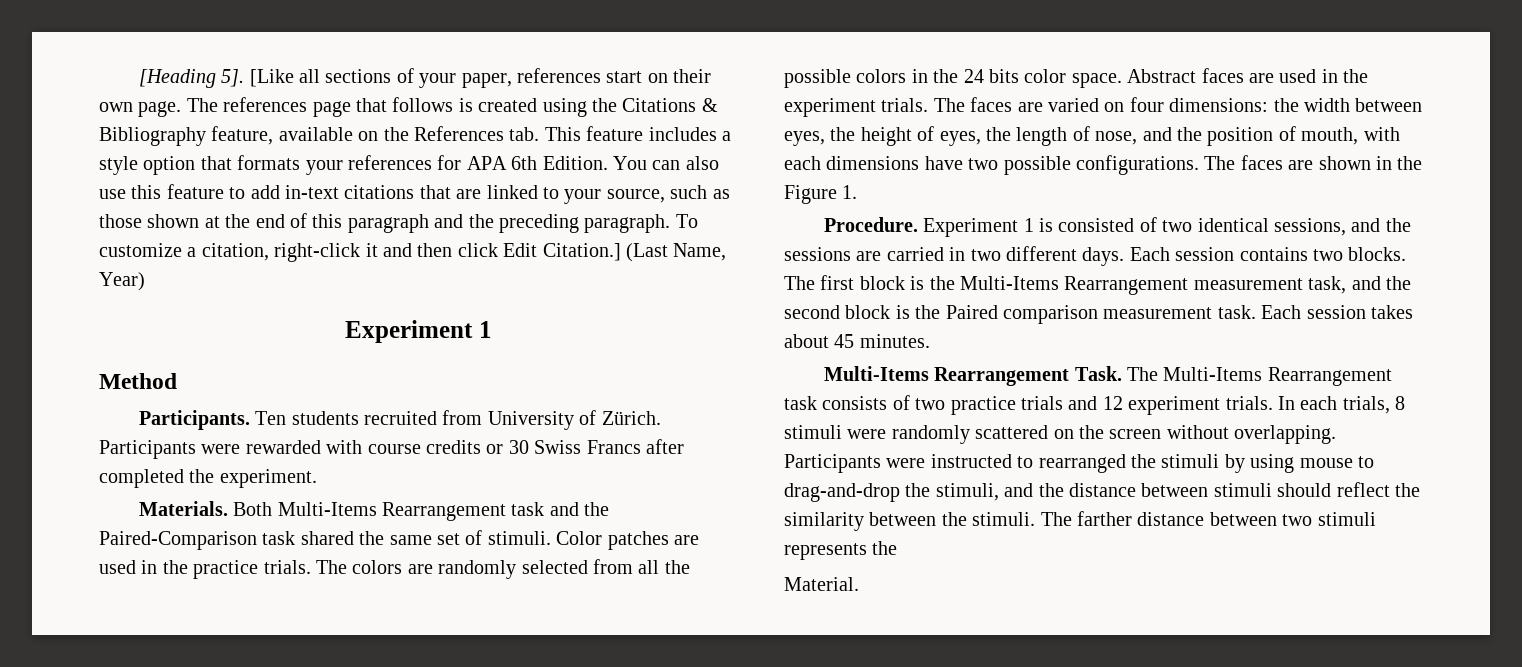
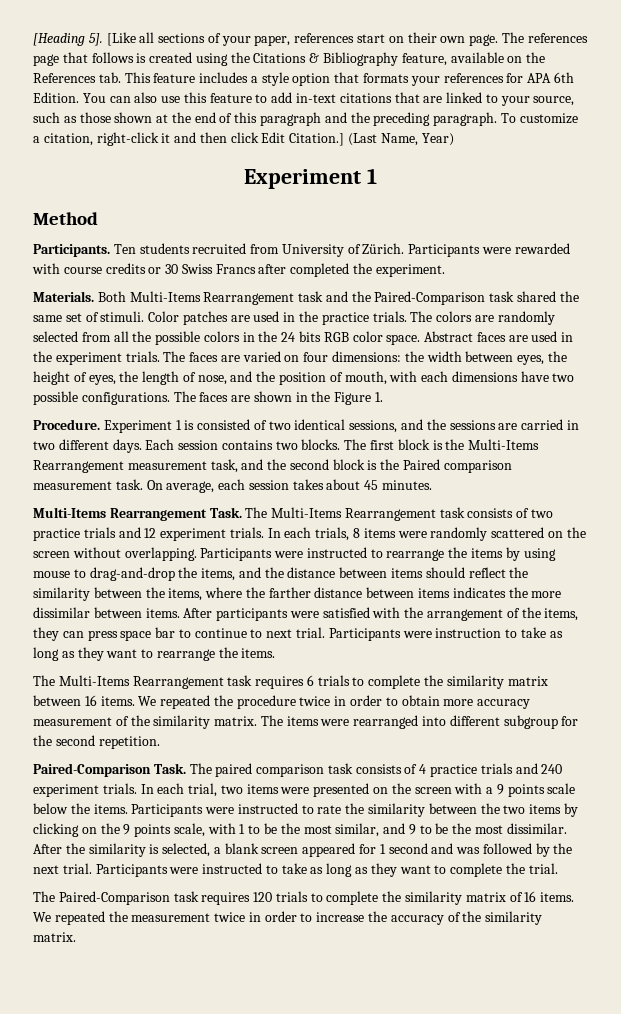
(1019, 76) none -> [323,332,349,342] RGB
[1261,305,1302,319] Each -> [146,479,246,493] On average, each
[784,425,842,439] stimuli -> [363,528,396,538] items
[1038,454,1220,473] rearranged the stimuli -> [386,547,504,561] rearrange the items
[935,483,999,501] stimuli, -> [201,568,236,581] items,
[1213,483,1272,497] stimuli -> [391,568,424,578] items
[972,511,1376,526] [784,541,898,560] [784,577,859,591] stimuli. The farther distance between two stimuli represents the // Material. -> [168,587,562,601] [33,607,579,621] [33,627,563,641] [33,647,276,661] [33,675,548,689] [33,695,531,709] [33,715,579,729] [33,735,160,749] [33,763,563,777] [33,783,576,797] [33,803,578,817] [33,823,567,837] [33,843,573,857] [33,863,558,877] [33,891,575,905] [33,911,543,925] [33,932,76,942] items, where the farther distance between items indicates the more dissimilar between items. After participants were satisfied with the arrangement of the items, they can press space bar to continue to next trial. Participants were instruction to take as long as they want to rearrange the items. // The Multi-Items Rearrangement task requires 6 trials to complete the similarity matrix between 16 items. We repeated the procedure twice in order to obtain more accuracy measurement of the similarity matrix. The items were rearranged into different subgroup for the second repetition. // Paired-Comparison Task. The paired comparison task consists of 4 practice trials and 240 experiment trials. In each trial, two items were presented on the screen with a 9 points scale below the items. Participants were instructed to rate the similarity between the two items by clicking on the 9 points scale, with 1 to be the most similar, and 9 to be the most dissimilar. After the similarity is selected, a blank screen appeared for 1 second and was followed by the next trial. Participants were instructed to take as long as they want to complete the trial. // The Paired-Comparison task requires 120 trials to complete the similarity matrix of 16 items. We repeated the measurement twice in order to increase the accuracy of the similarity matrix.

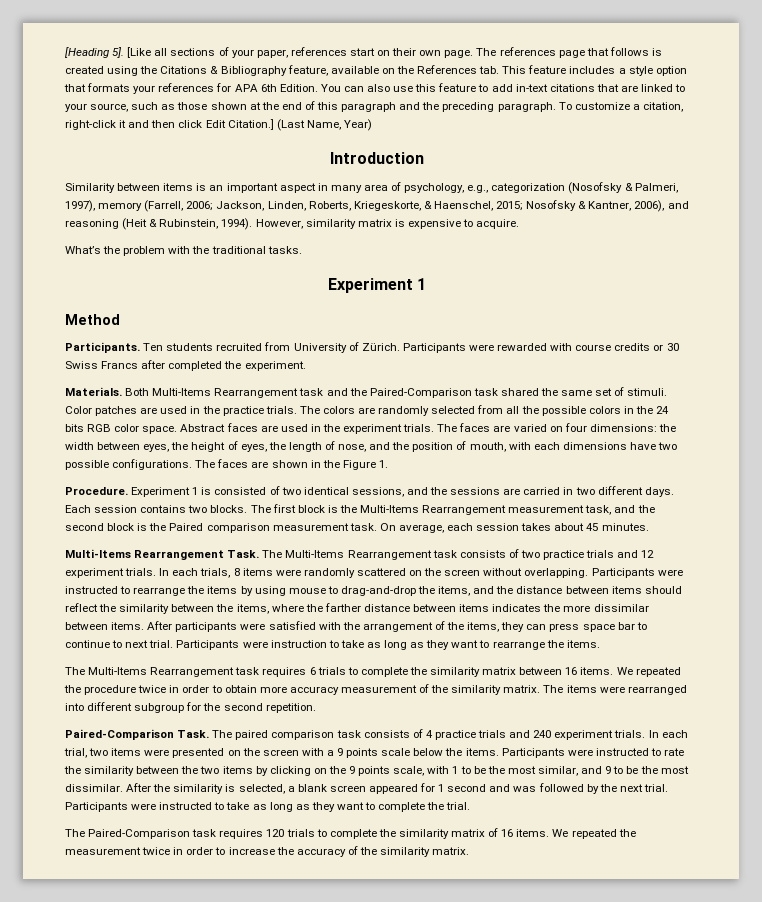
(454, 139) none -> [330,152,424,164] [65,182,678,194] [65,200,689,212] [65,218,520,230] [65,246,302,256] // Introduction // Similarity between items is an important aspect in many area of psychology, e.g., categorization (Nosofsky & Palmeri, 1997), memory (Farrell, 2006; Jackson, Linden, Roberts, Kriegeskorte, & Haenschel, 2015; Nosofsky & Kantner, 2006), and reasoning (Heit & Rubinstein, 1994). However, similarity matrix is expensive to acquire. // What’s the problem with the traditional tasks.

